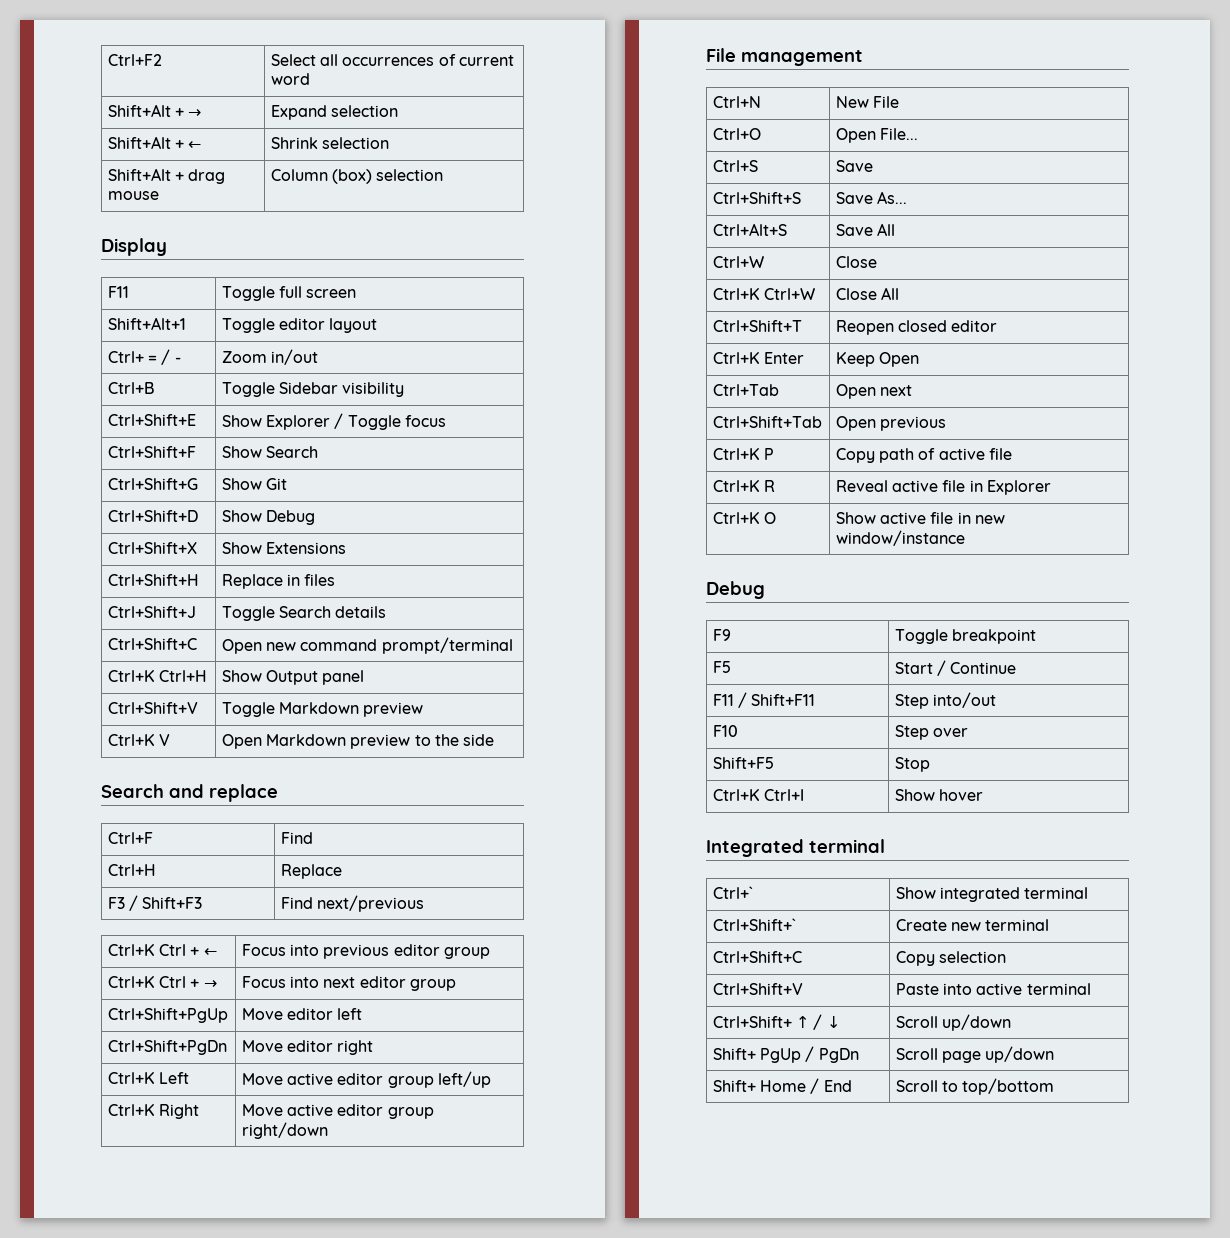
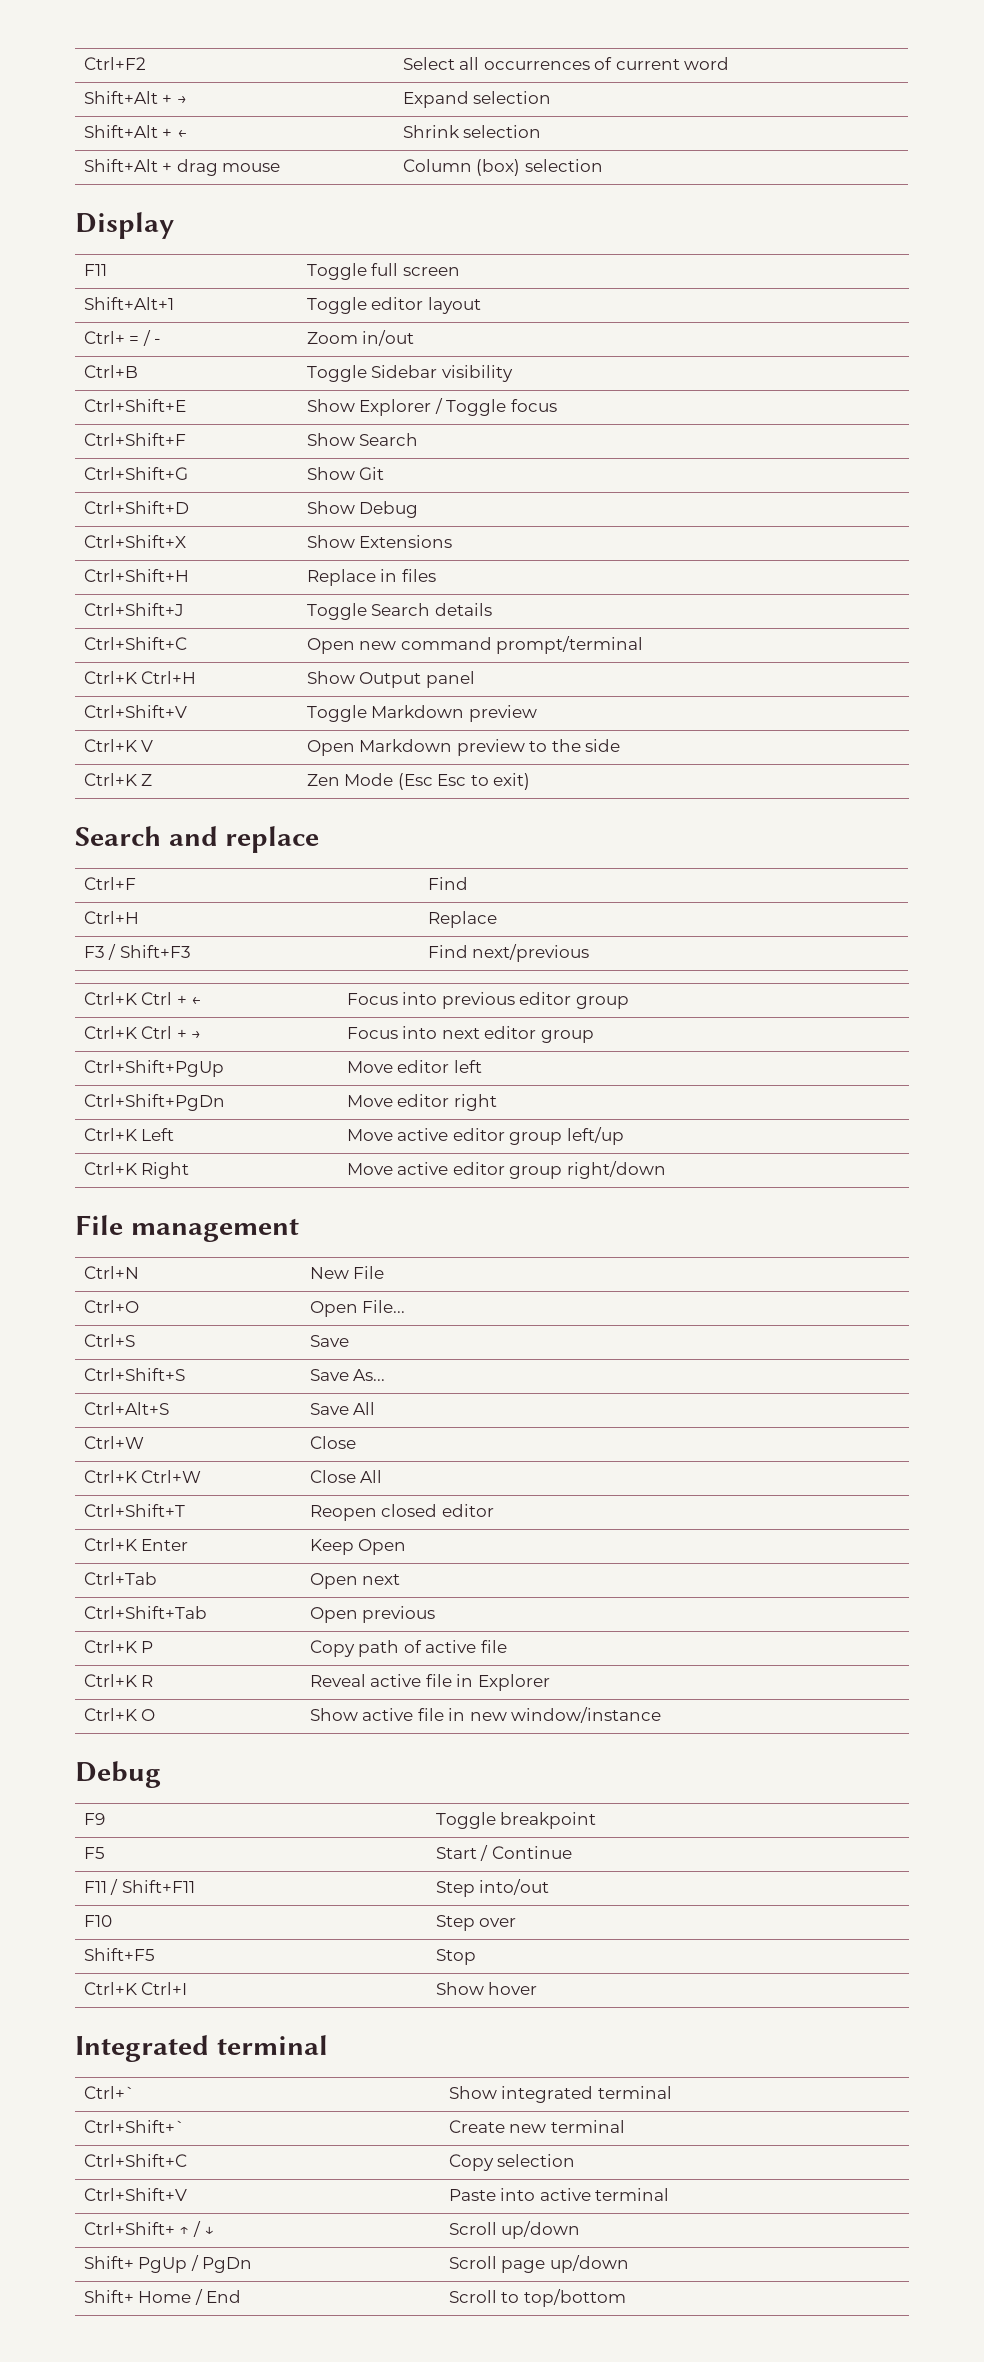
(495, 740) none -> [83,773,153,786] [306,773,531,790] // Ctrl+K Z | Zen Mode (Esc Esc to exit)

